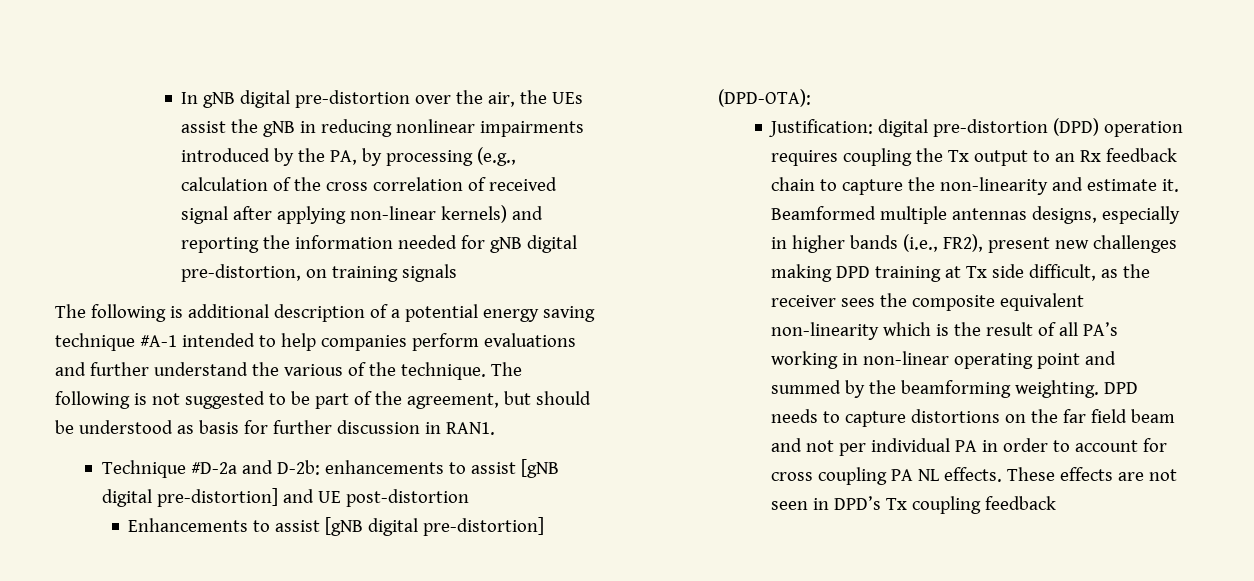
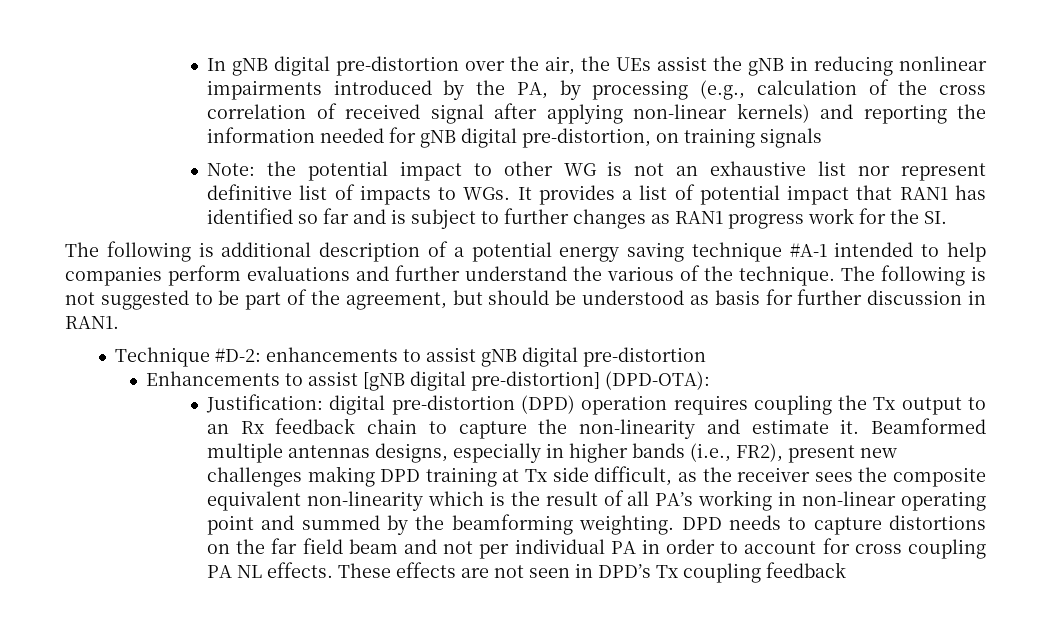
(458, 273) none -> [207,161,987,181] [207,184,986,205] [207,208,948,229] // Note: the potential impact to other WG is not an exhaustive list nor represent definitive list of impacts to WGs. It provides a list of potential impact that RAN1 has identified so far and is subject to further changes as RAN1 progress work for the SI.
[190,459,559,478] [101,488,469,507] #D-2a and D-2b: enhancements to assist [gNB digital pre-distortion] and UE post-distortion -> [215,347,707,367] #D-2: enhancements to assist gNB digital pre-distortion

